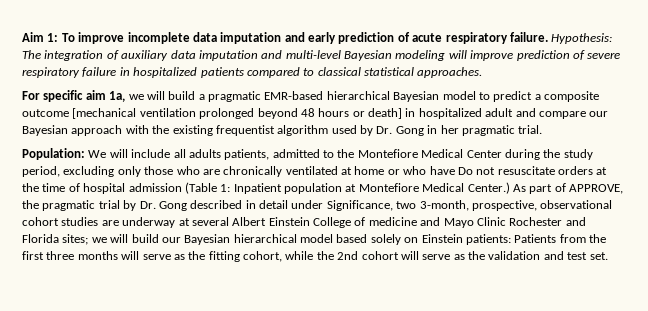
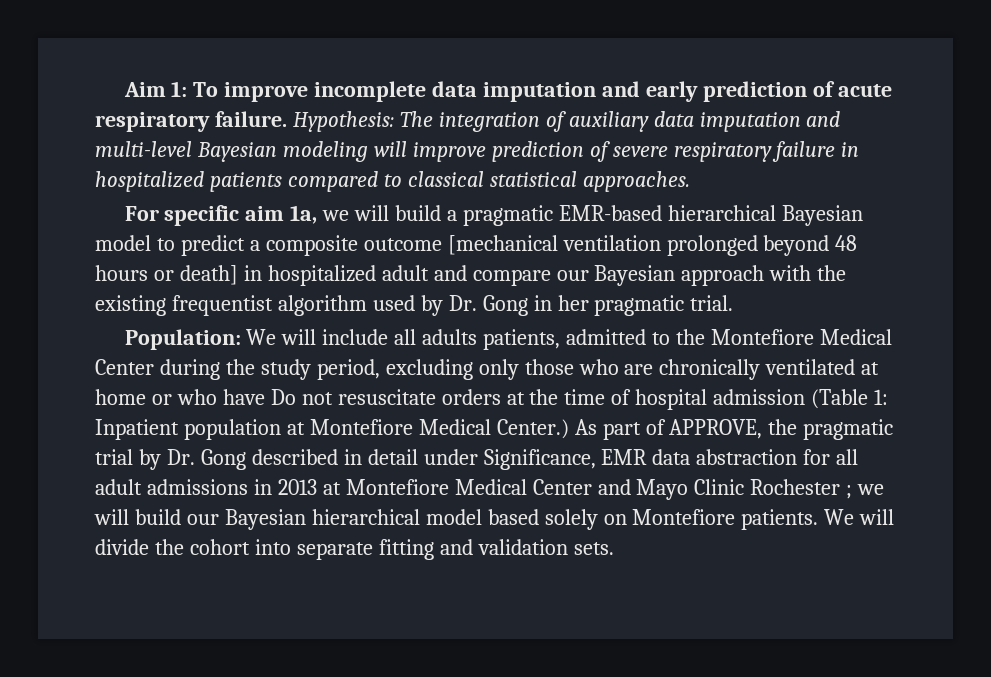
[396,200,613,211] [22,217,417,228] two 3-month, prospective, observational cohort studies are underway at several Albert Einstein College of medicine -> [601,449,859,465] [95,479,592,495] EMR data abstraction for all adult admissions in 2013 at Montefiore Medical Center
[565,217,586,226] [22,234,89,245] and Florida sites; -> [846,485,853,499] ;
[421,234,606,245] [22,251,608,262] Einstein patients: Patients from the first three months will serve as the fitting cohort, while the 2nd cohort will serve as the validation and test set. -> [632,509,895,530] [95,539,614,560] Montefiore patients. We will divide the cohort into separate fitting and validation sets.

